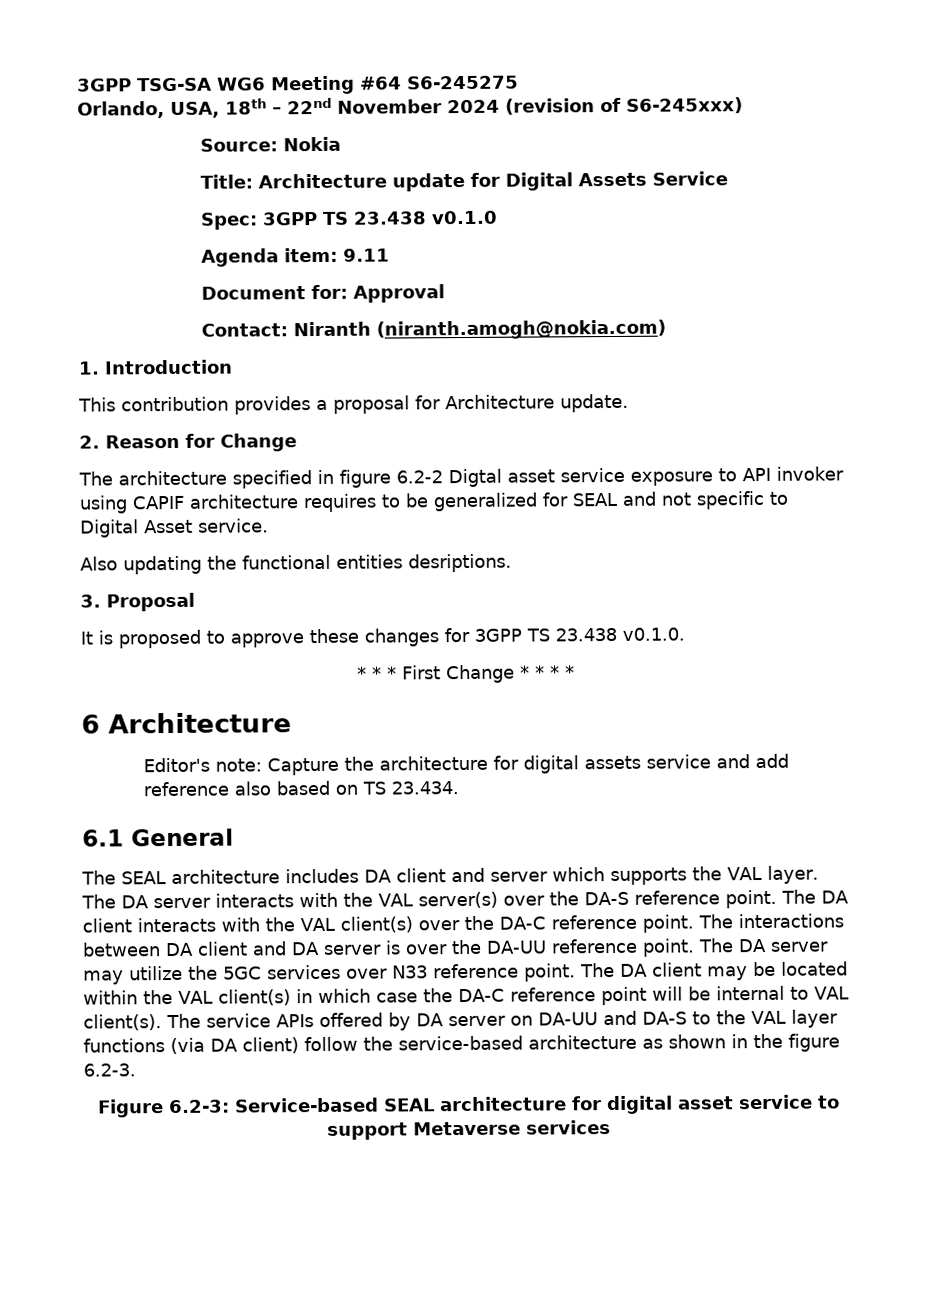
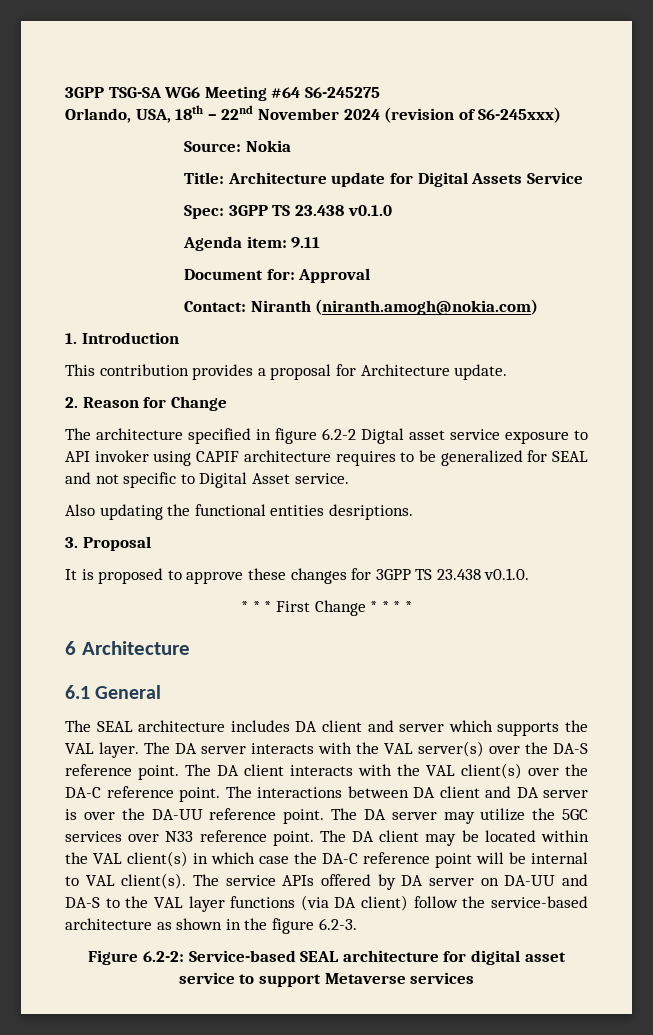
[142,753,789,776] [142,780,459,797] // Editor's note: Capture the architecture for digital assets service and add reference also based on TS 23.434. -> (190, 648) none
[169,1099,230,1114] 6.2-3: -> [143,951,185,962] 6.2-2:

